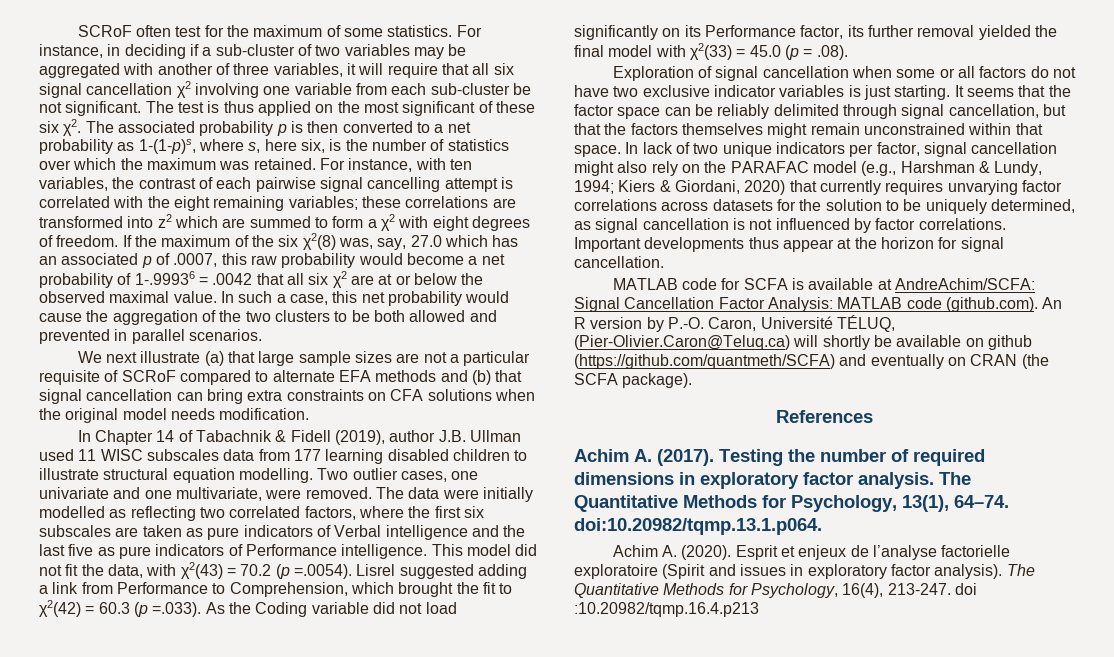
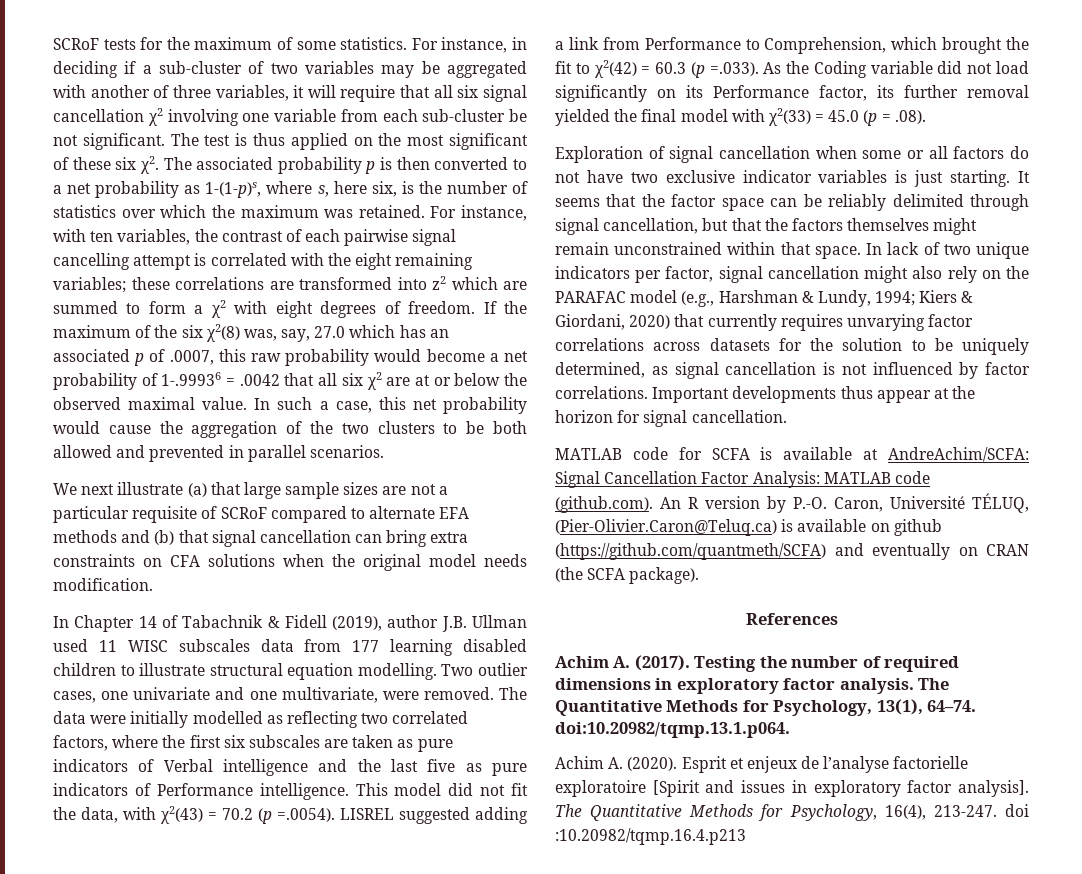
[77,25,202,37] SCRoF often test -> [53,38,136,50] SCRoF tests
[356,564,396,576] Lisrel -> [340,808,394,820] LISREL
[793,335,892,350] will shortly be -> [781,519,794,532] is
[662,564,706,579] (Spirit -> [652,780,700,797] [Spirit
[934,564,1003,579] analysis). -> [958,780,1029,797] analysis].

